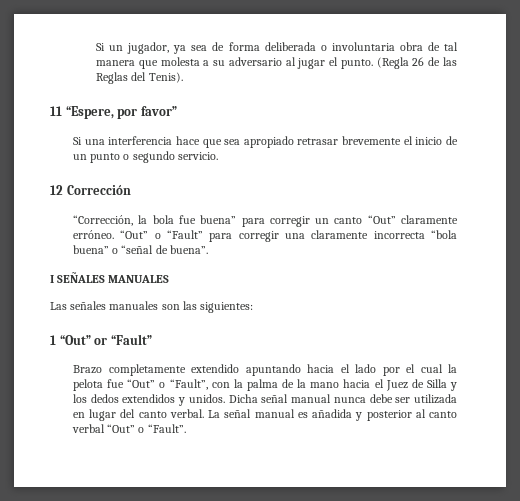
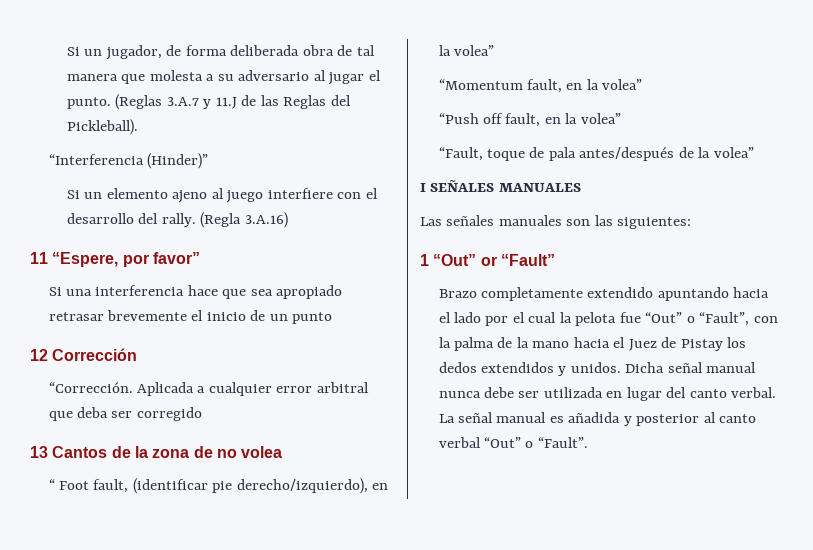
[173,45,208,54] ya sea -> (162, 52) none
[320,42,395,51] o involuntaria -> (300, 50) none
[376,57,457,69] [96,72,183,84] (Regla 26 de las Reglas del Tenis). -> [115,94,351,110] [67,119,139,135] [48,153,208,169] [67,188,378,203] [67,212,288,228] (Reglas 3.A.7 y 11.J de las Reglas del Pickleball). // “Interferencia (Hinder)” // Si un elemento ajeno al juego interfiere con el desarrollo del rally. (Regla 3.A.16)
[123,151,218,163] o segundo servicio. -> (333, 318) none
[73,215,458,227] [73,230,457,242] [73,245,208,254] “Corrección, la bola fue buena” para corregir un canto “Out” claramente erróneo. “Out” o “Fault” para corregir una claramente incorrecta “bola buena” o “señal de buena”. -> [48,382,369,396] [48,407,202,421] [30,446,283,458] [48,478,389,494] [438,45,494,56] [438,79,643,93] [438,113,621,127] [438,147,754,161] “Corrección. Aplicada a cualquier error arbitral que deba ser corregido // 13 Cantos de la zona de no volea // “ Foot fault, (identificar pie derecho/izquierdo), en la volea” // “Momentum fault, en la volea” // “Push off fault, en la volea” // “Fault, toque de pala antes/después de la volea”
[426,379,458,391] Silla y -> [680,339,723,351] Pistay

